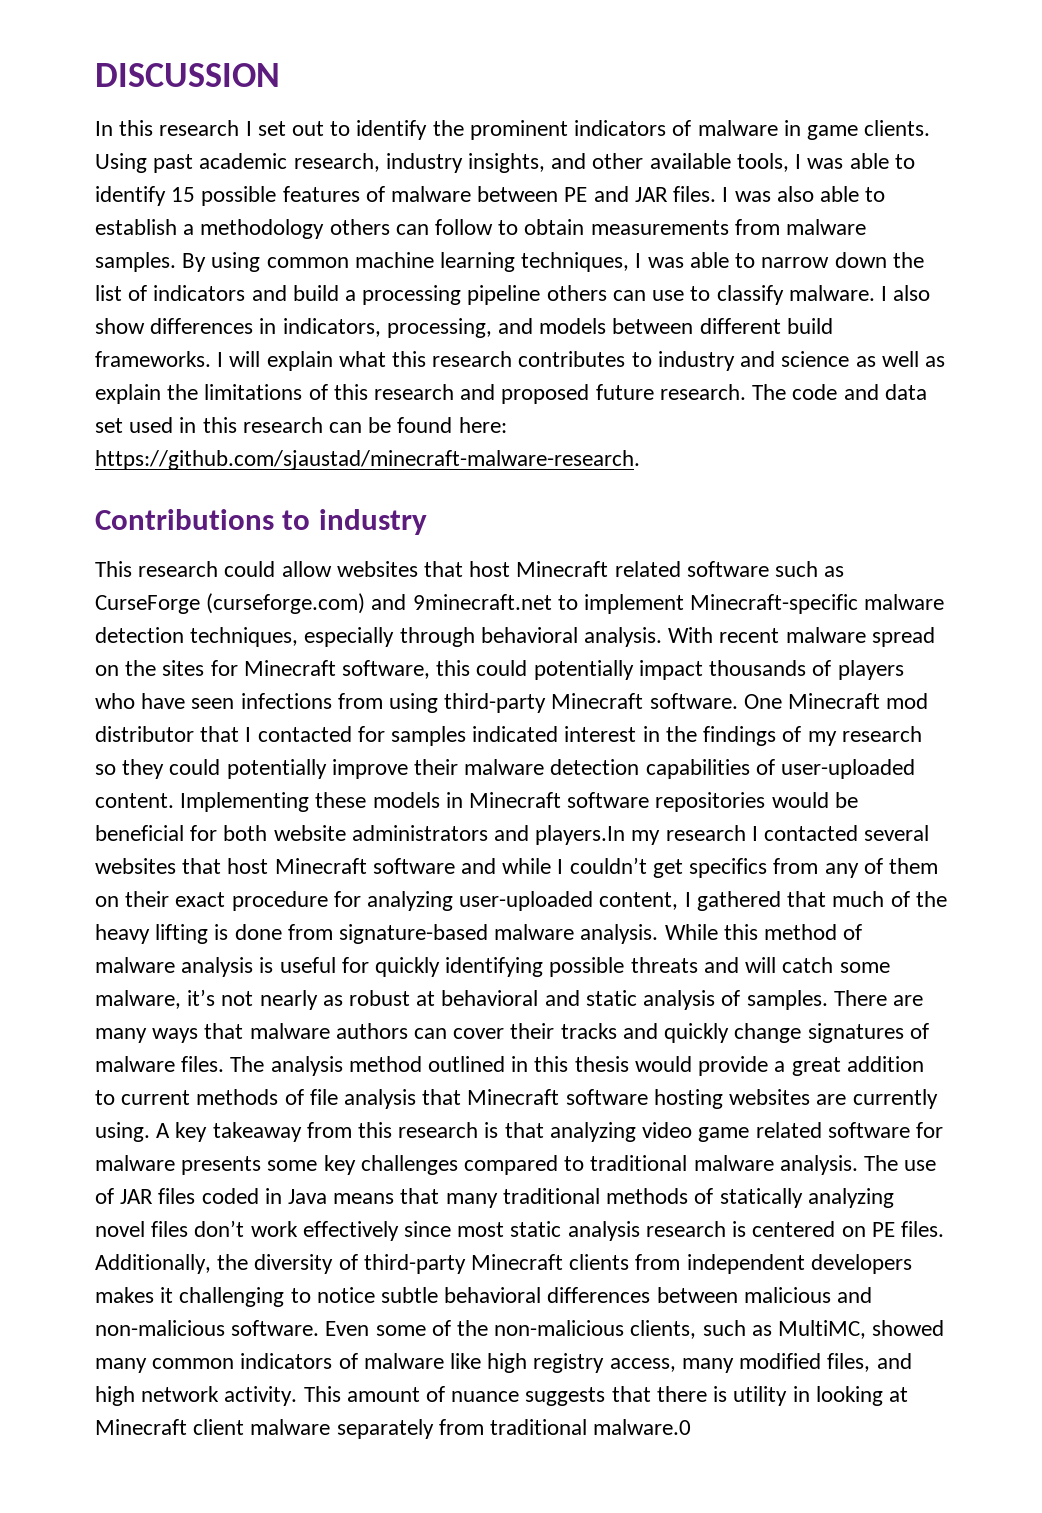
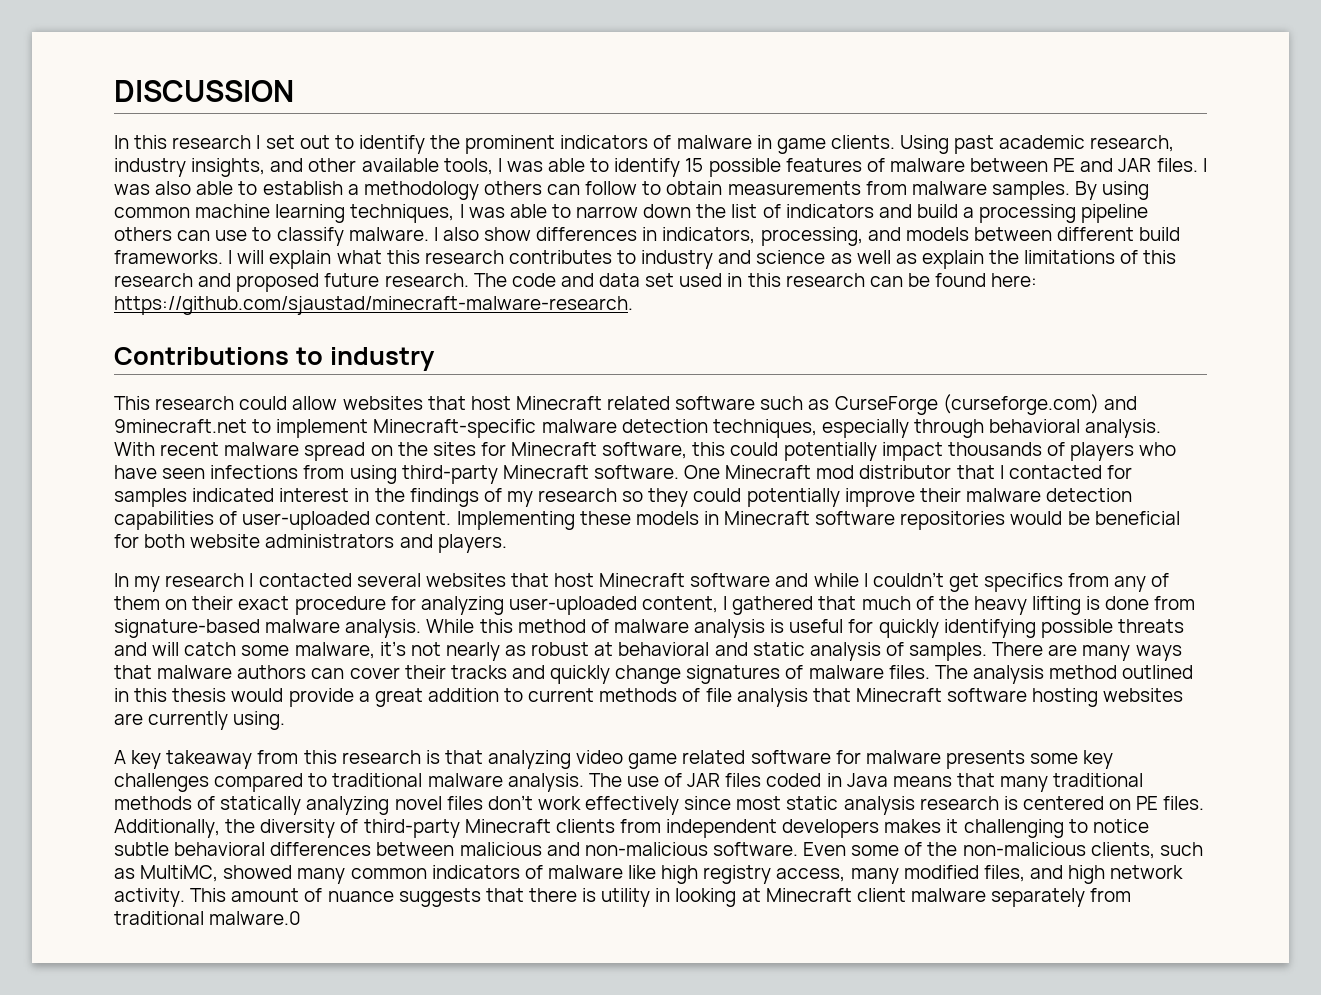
[535,825,626,845] players.In -> [437,534,507,553] [114,573,129,587] players. // In
(150, 1132) none -> (286, 720) //

